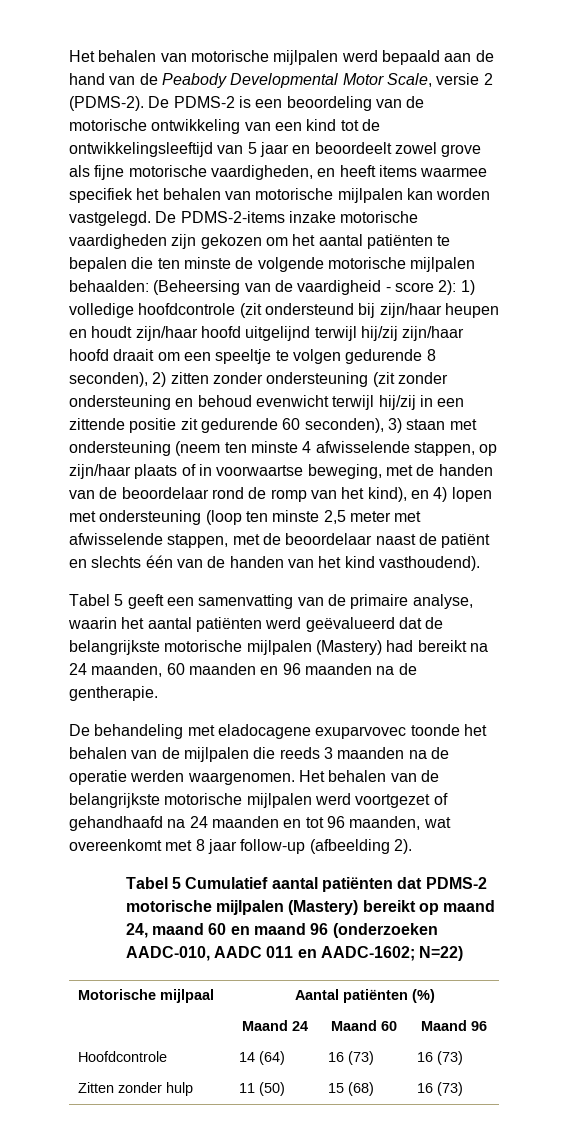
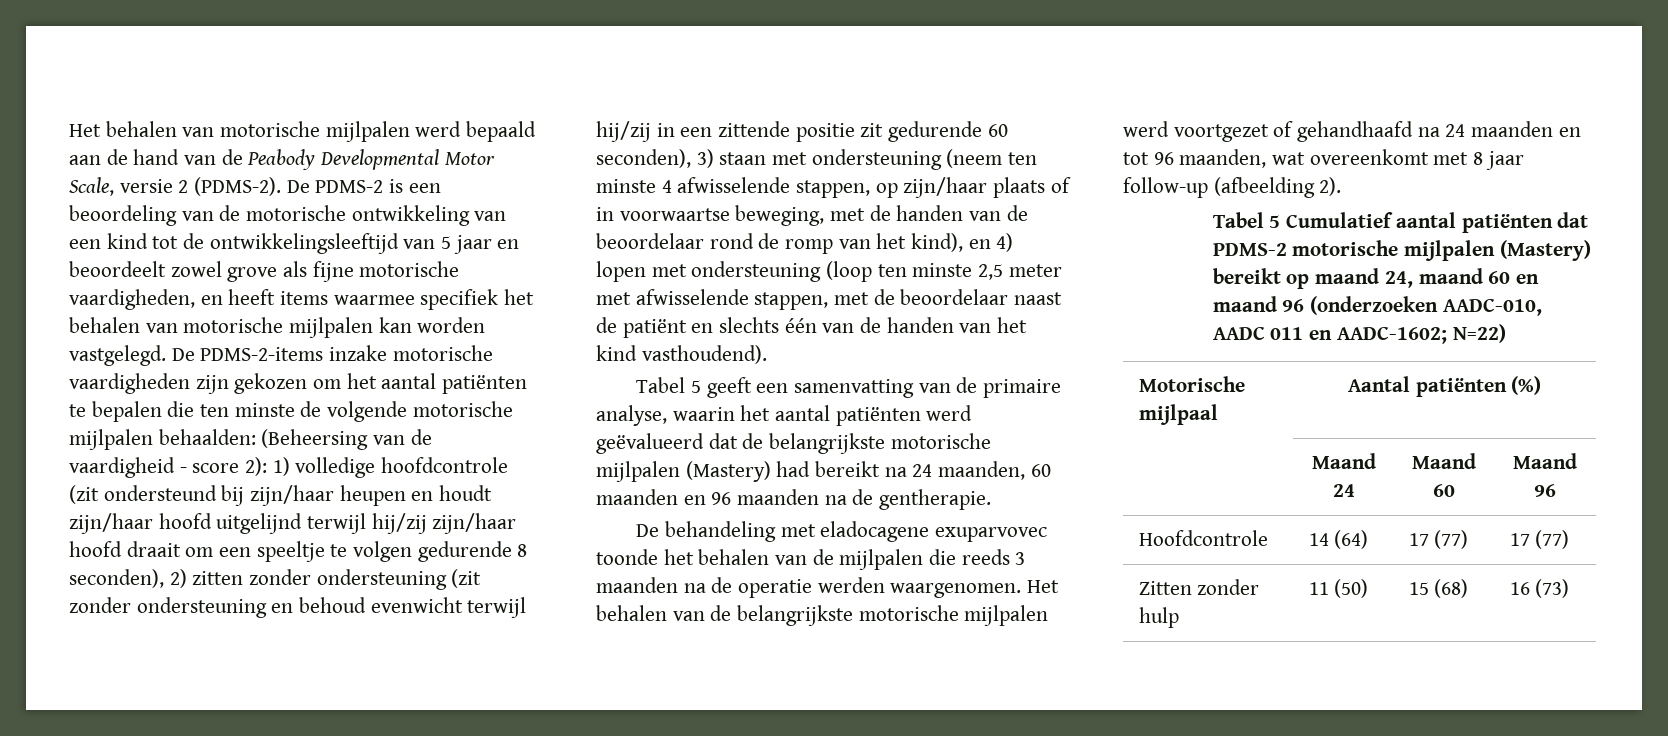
[327,1051,374,1065] [416,1051,463,1065] 16 (73) | 16 (73) -> [1408,530,1469,549] [1509,530,1570,549] 17 (77) | 17 (77)

